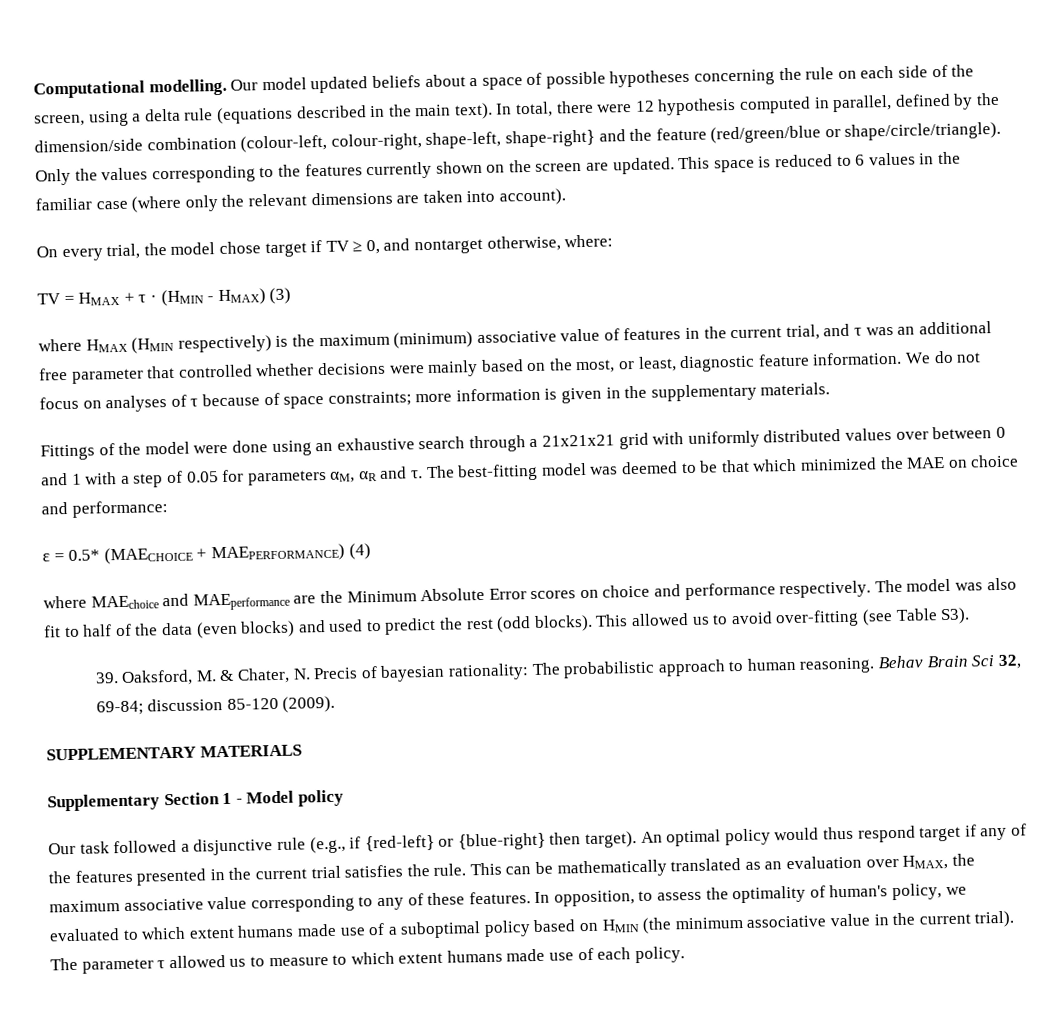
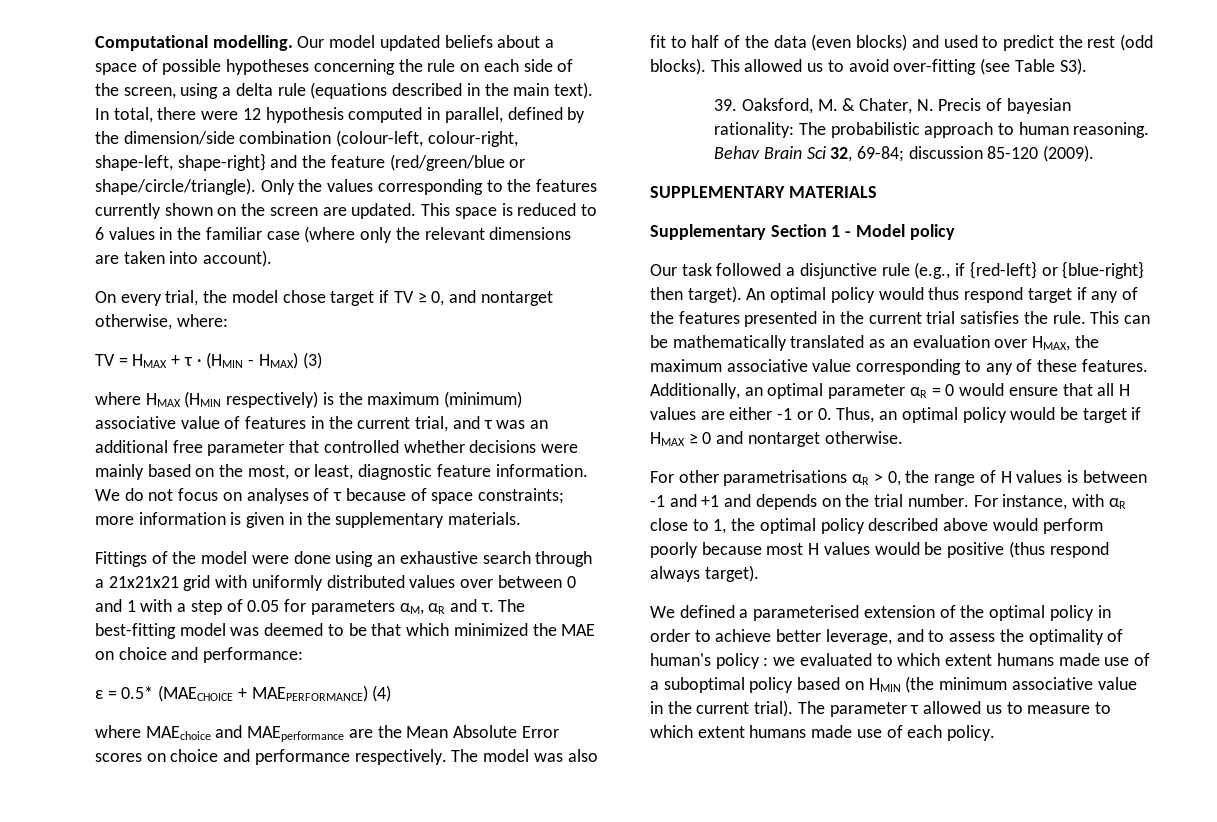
[346,590,417,603] Minimum -> [406,726,449,738] Mean
[534,890,635,907] In opposition, -> [650,383,1130,399] [650,407,1142,423] [650,431,903,447] [650,470,1147,486] [650,494,1126,510] [650,518,1103,534] [650,541,1109,558] [650,565,759,582] [650,605,1111,621] [650,629,924,645] Additionally, an optimal parameter αR = 0 would ensure that all H values are either -1 or 0. Thus, an optimal policy would be target if HMAX ≥ 0 and nontarget otherwise. // For other parametrisations αR > 0, the range of H values is between -1 and +1 and depends on the trial number. For instance, with αR close to 1, the optimal policy described above would perform poorly because most H values would be positive (thus respond always target). // We defined a parameterised extension of the optimal policy in order to achieve better leverage, and
[892,883,943,901] policy, -> [715,653,769,669] policy :

